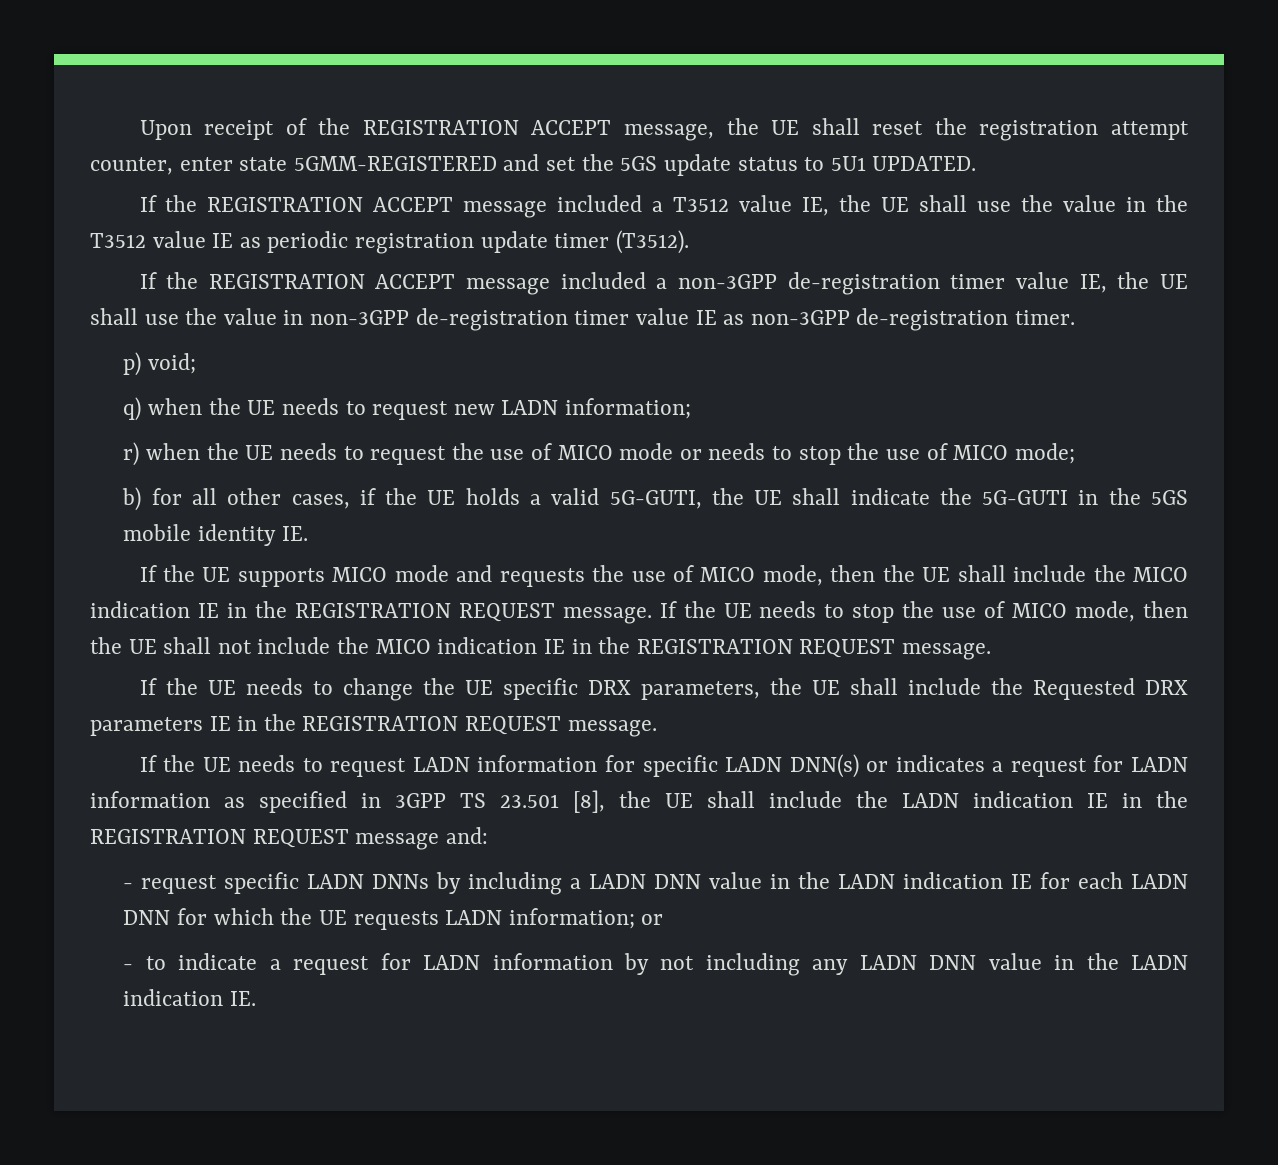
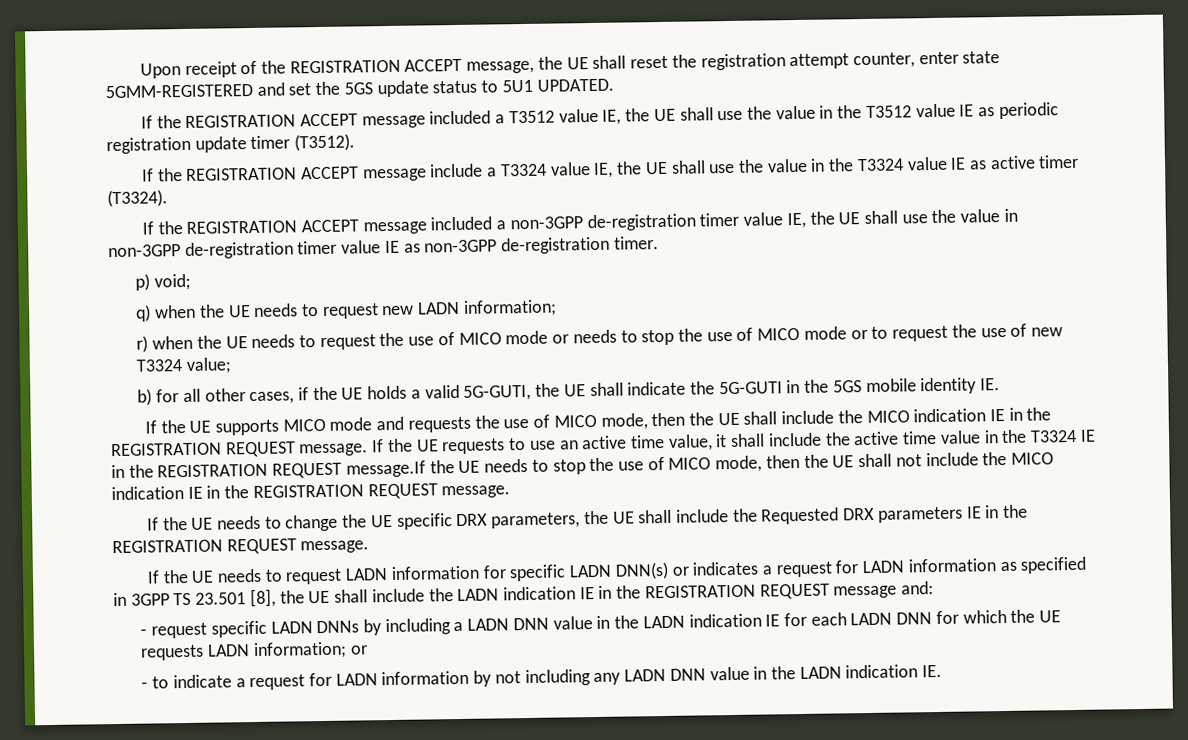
(689, 242) none -> [140,154,1080,182] [107,189,168,208] // If the REGISTRATION ACCEPT message include a T3324 value IE, the UE shall use the value in the T3324 value IE as active timer (T3324).
[1014,443,1075,464] mode; -> [803,323,1063,342] [136,357,233,374] mode or to request the use of new T3324 value;
(752, 610) none -> [441,429,1096,455] [111,460,481,479] requests to use an active time value, it shall include the active time value in the T3324 IE in the REGISTRATION REQUEST message.If the UE

